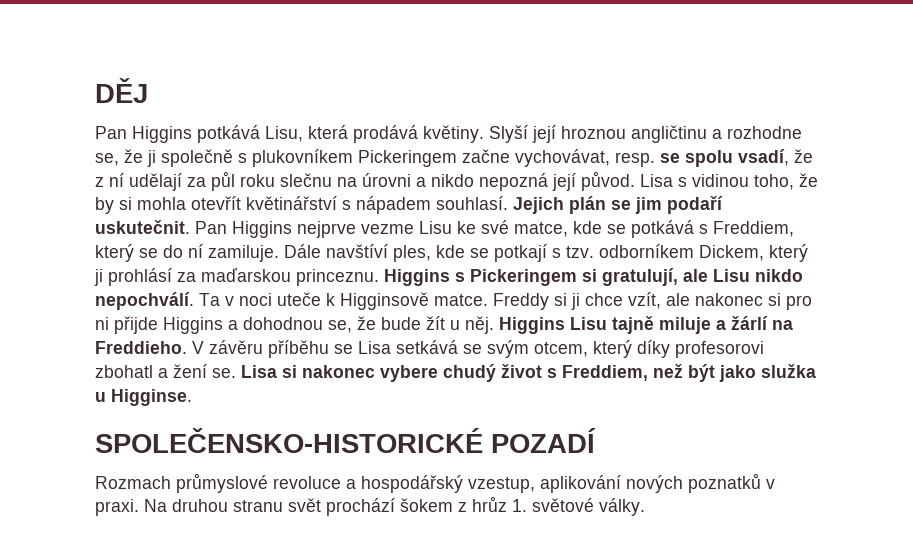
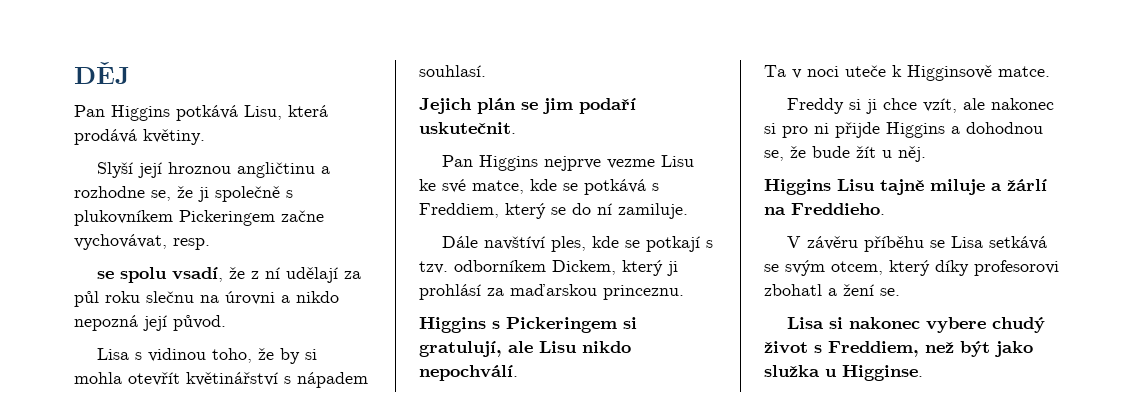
(484, 134) none -> (205, 137) //
(655, 159) none -> (210, 244) //
(635, 181) none -> (226, 323) //
(508, 203) none -> (486, 71) //
(190, 227) none -> (516, 128) //
(279, 253) none -> (688, 211) //
(379, 277) none -> (684, 292) //
(194, 301) none -> (518, 373) //
(488, 300) none -> (1050, 71) //
(494, 325) none -> (926, 154) //
(187, 347) none -> (885, 209) //
(236, 373) none -> (900, 292) //
[95,428,596,453] [95,473,775,493] [95,496,645,516] // SPOLEČENSKO-HISTORICKÉ POZADÍ // Rozmach průmyslové revoluce a hospodářský vzestup, aplikování nových poznatků v praxi. Na druhou stranu svět prochází šokem z hrůz 1. světové války. -> (923, 373) none

